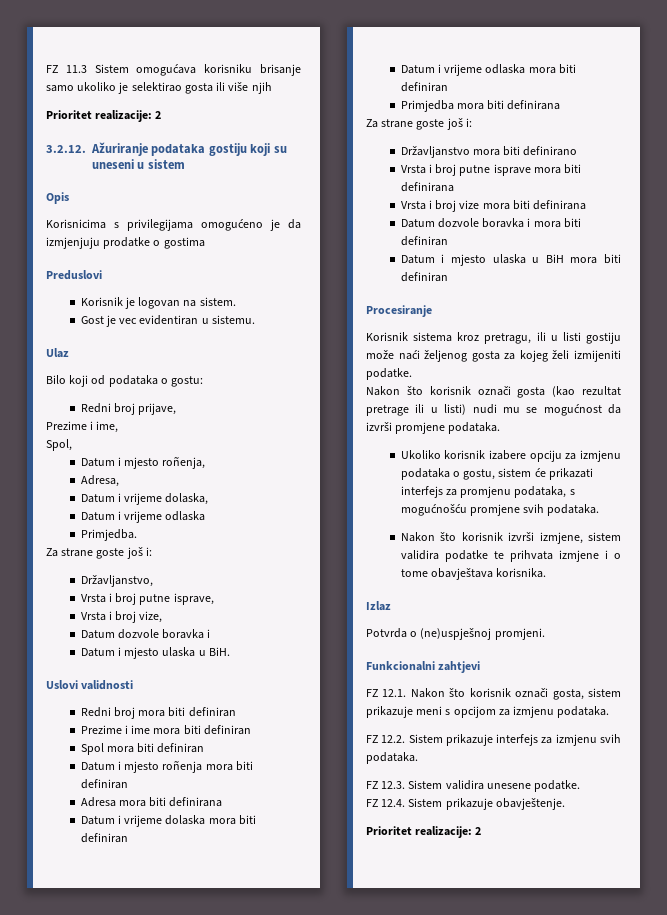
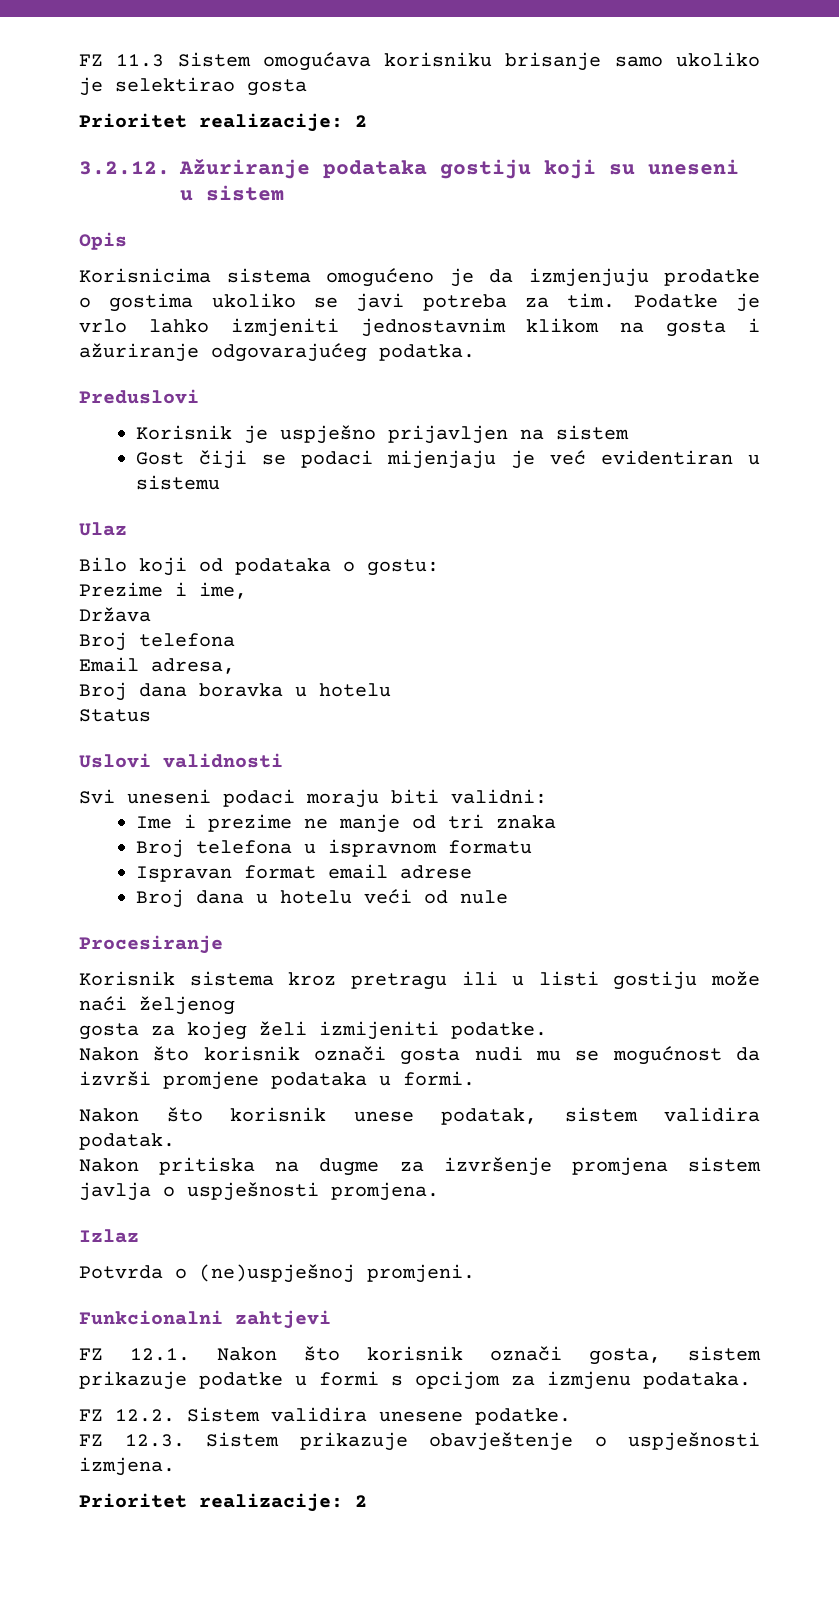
[216,82,272,94] ili više njih -> (307, 87) none
[114,219,193,231] s privilegijama -> [226,268,311,283] sistema
[46,270,102,280] [80,297,236,309] [80,315,138,327] // Preduslovi // Korisnik je logovan na sistem. // Gost je vec -> [211,293,760,312] [79,318,760,337] [79,343,475,362] [79,389,199,404] [135,425,629,444] [135,450,586,469] ukoliko se javi potreba za tim. Podatke je vrlo lahko izmjeniti jednostavnim klikom na gosta i ažuriranje odgovarajućeg podatka. // Preduslovi // Korisnik je uspješno prijavljen na sistem // Gost čiji se podaci mijenjaju je već
[211,315,255,324] sistemu. -> [135,475,220,490] sistemu
[80,403,177,415] // Redni broj prijave, -> (439, 567) none
[46,439,72,451] [80,456,206,469] [80,475,119,487] [80,493,209,505] [80,511,206,523] [80,529,137,541] [46,547,152,559] [80,575,153,587] [80,593,214,605] [80,611,163,623] [80,629,211,639] [80,647,230,659] [46,680,134,690] [80,707,236,719] [80,725,251,735] [80,743,205,755] [80,760,253,773] [80,779,128,789] [80,797,223,807] [80,815,256,827] [80,833,128,843] [400,64,576,76] [400,82,448,92] [400,100,561,112] [366,118,472,130] [400,146,578,158] [400,164,582,176] [400,182,454,192] [400,200,587,212] [400,218,581,228] [400,236,448,246] [400,254,621,266] [400,272,448,282] Spol, // Datum i mjesto roñenja, // Adresa, // Datum i vrijeme dolaska, // Datum i vrijeme odlaska // Primjedba. // Za strane goste još i: // Državljanstvo, // Vrsta i broj putne isprave, // Vrsta i broj vize, // Datum dozvole boravka i // Datum i mjesto ulaska u BiH. // Uslovi validnosti // Redni broj mora biti definiran // Prezime i ime mora biti definiran // Spol mora biti definiran // Datum i mjesto roñenja mora biti definiran // Adresa mora biti definirana // Datum i vrijeme dolaska mora biti definiran // Datum i vrijeme odlaska mora biti definiran // Primjedba mora biti definirana // Za strane goste još i: // Državljanstvo mora biti definirano // Vrsta i broj putne isprave mora biti definirana // Vrsta i broj vize mora biti definirana // Datum dozvole boravka i mora biti definiran // Datum i mjesto ulaska u BiH mora biti definiran -> [79,607,151,622] [79,632,235,651] [79,657,235,674] [79,682,391,701] [79,709,151,722] [79,753,283,768] [79,789,547,808] [135,814,556,833] [135,839,532,858] [135,864,472,882] [135,889,508,908] Država // Broj telefona // Email adresa, // Broj dana boravka u hotelu // Status // Uslovi validnosti // Svi uneseni podaci moraju biti validni: // Ime i prezime ne manje od tri znaka // Broj telefona u ispravnom formatu // Ispravan format email adrese // Broj dana u hotelu veći od nule
[484,333,532,344] pretragu, -> [350,973,447,990] pretragu
(468, 356) none -> (235, 1005) //
[552,386,621,397] [366,404,467,416] (kao rezultat pretrage ili u listi) -> (461, 1056) none
[448,422,501,434] [400,450,621,462] [400,468,593,480] [400,486,575,498] [400,504,600,516] [400,532,621,544] [400,550,621,562] [400,568,547,580] podataka. // Ukoliko korisnik izabere opciju za izmjenu podataka o gostu, sistem će prikazati interfejs za promjenu podataka, s mogućnošću promjene svih podataka. // Nakon što korisnik izvrši izmjene, sistem validira podatke te prihvata izmjene i o tome obavještava korisnika. -> [271,1071,475,1089] [79,1107,760,1125] [79,1133,175,1150] [79,1157,761,1176] [79,1182,439,1201] podataka u formi. // Nakon što korisnik unese podatak, sistem validira podatak. // Nakon pritiska na dugme za izvršenje promjena sistem javlja o uspješnosti promjena.
[416,706,443,715] meni -> [199,1371,379,1389] podatke u formi
[445,734,621,746] [366,752,418,764] [366,780,443,789] prikazuje interfejs za izmjenu svih podataka. // FZ 12.3. Sistem -> (260, 1414) none
[381,798,565,810] 12.4. Sistem prikazuje obavještenje. -> [124,1432,760,1451] [79,1457,175,1476] 12.3. Sistem prikazuje obavještenje o uspješnosti izmjena.

